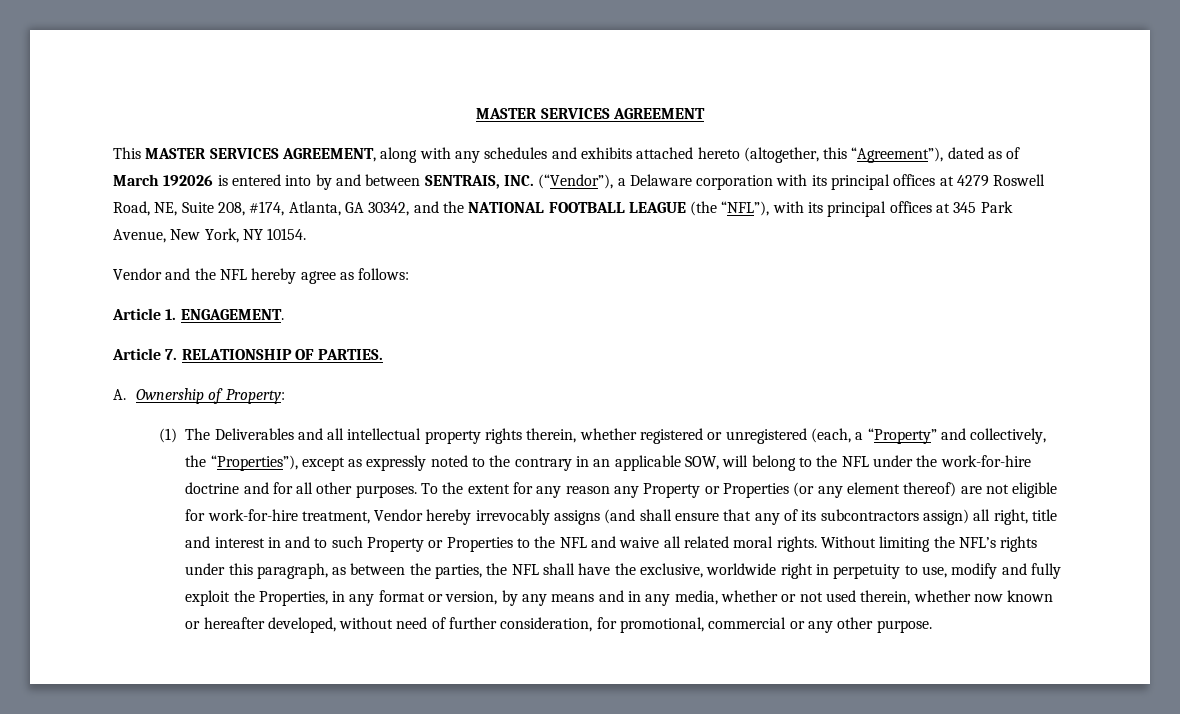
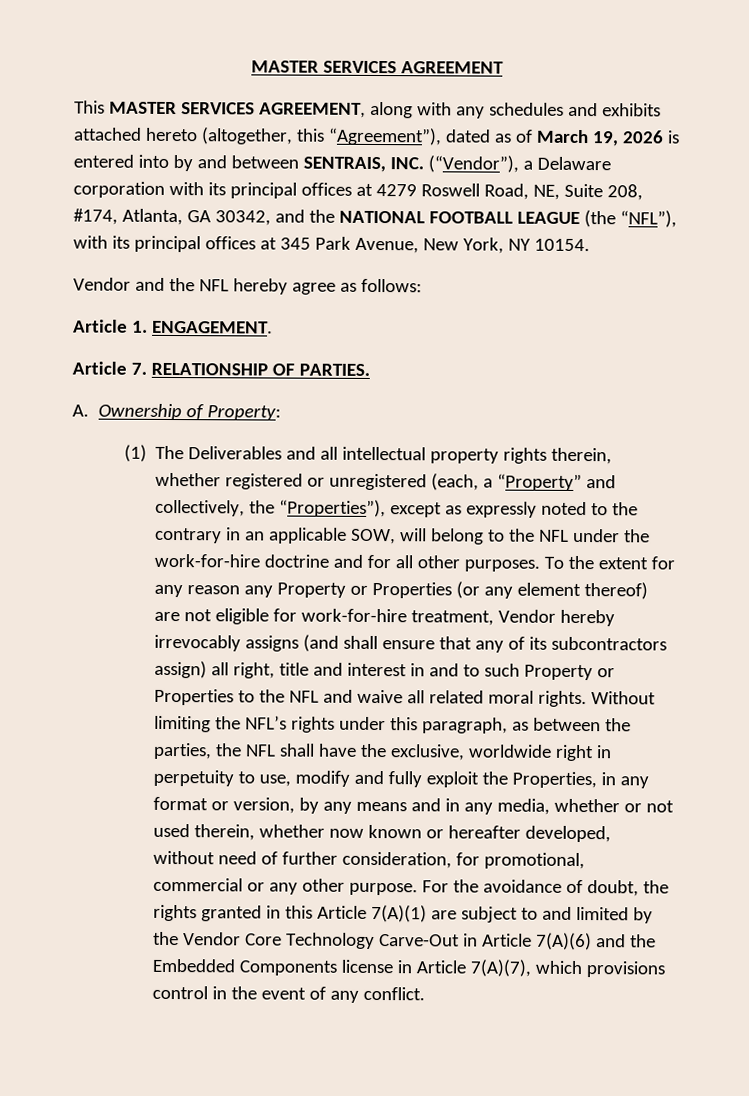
[163,175,214,186] 192026 -> [591,130,664,147] 19, 2026
(932, 626) none -> [422,879,670,897] [153,904,654,924] [153,931,657,951] [152,958,666,978] [152,985,426,1003] For the avoidance of doubt, the rights granted in this Article 7(A)(1) are subject to and limited by the Vendor Core Technology Carve-Out in Article 7(A)(6) and the Embedded Components license in Article 7(A)(7), which provisions control in the event of any conflict.

